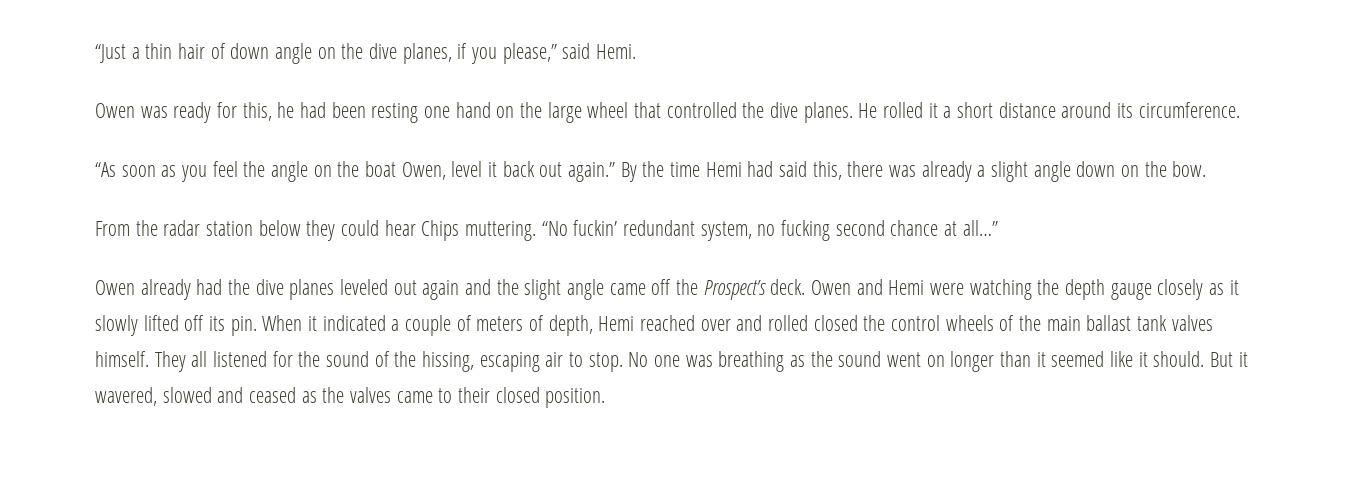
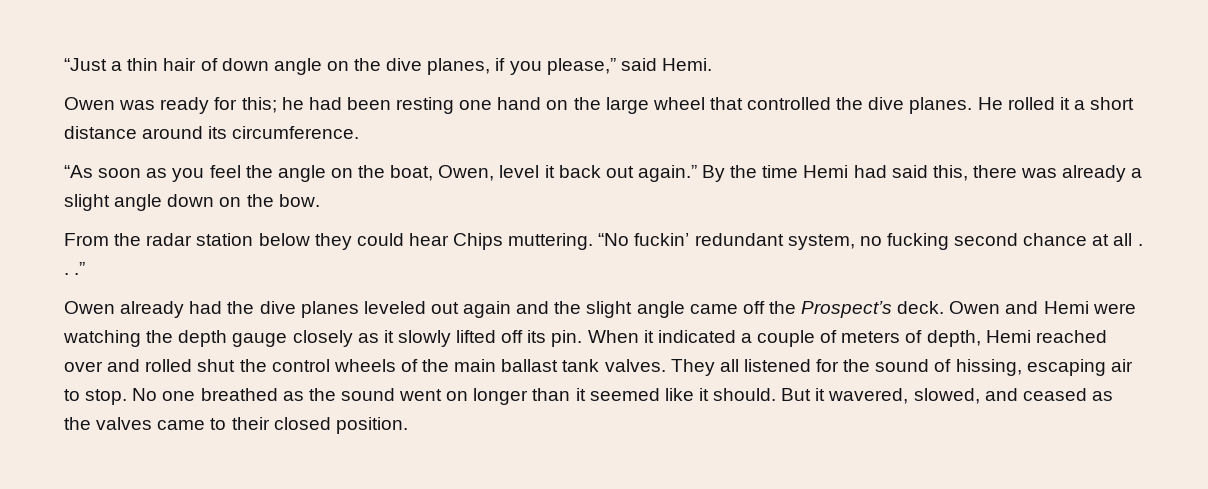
[242,102,272,121] this, -> [241,97,277,113] this;
[365,161,397,177] boat -> [390,165,434,181] boat,
[962,220,998,236] all…” -> [1113,233,1143,246] [64,262,86,275] all . . .”
[813,315,858,331] closed -> [197,359,236,372] shut
[1171,315,1213,331] [95,351,149,367] valves himself. -> [604,359,666,372] valves.
[394,351,417,367] the -> (952, 365) none
[685,351,785,372] was breathing -> [200,388,278,401] breathed
[162,387,212,403] slowed -> [913,388,980,404] slowed,

